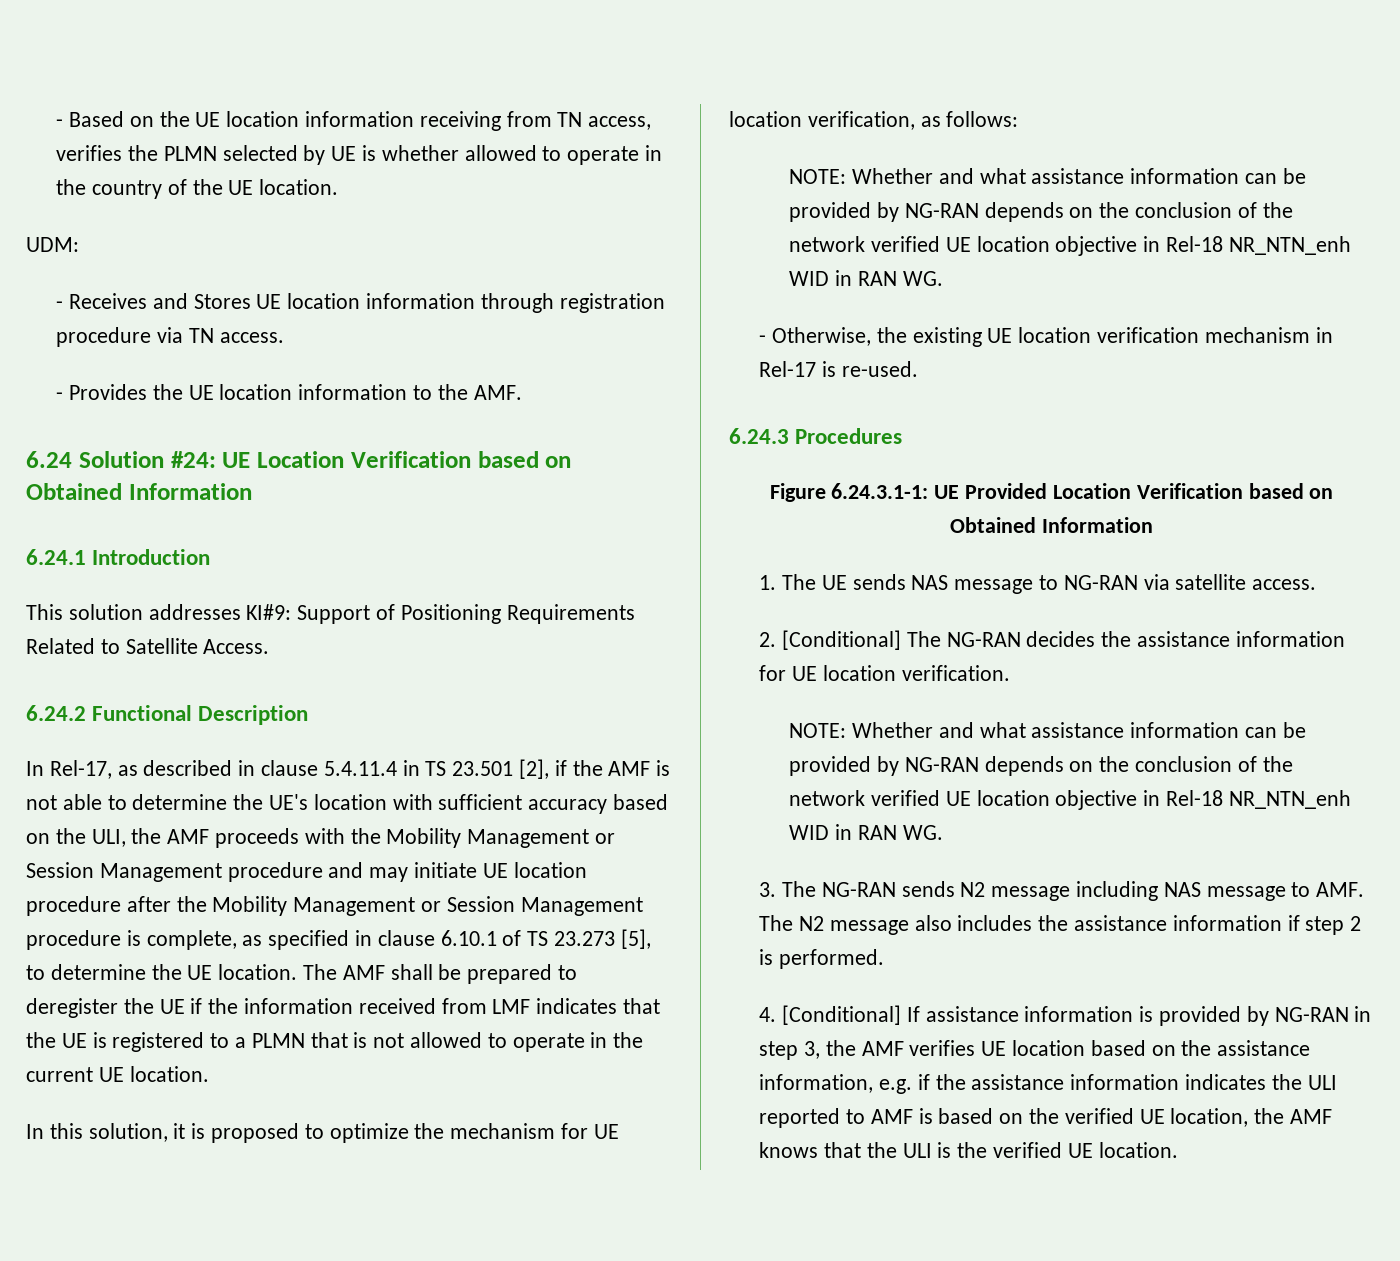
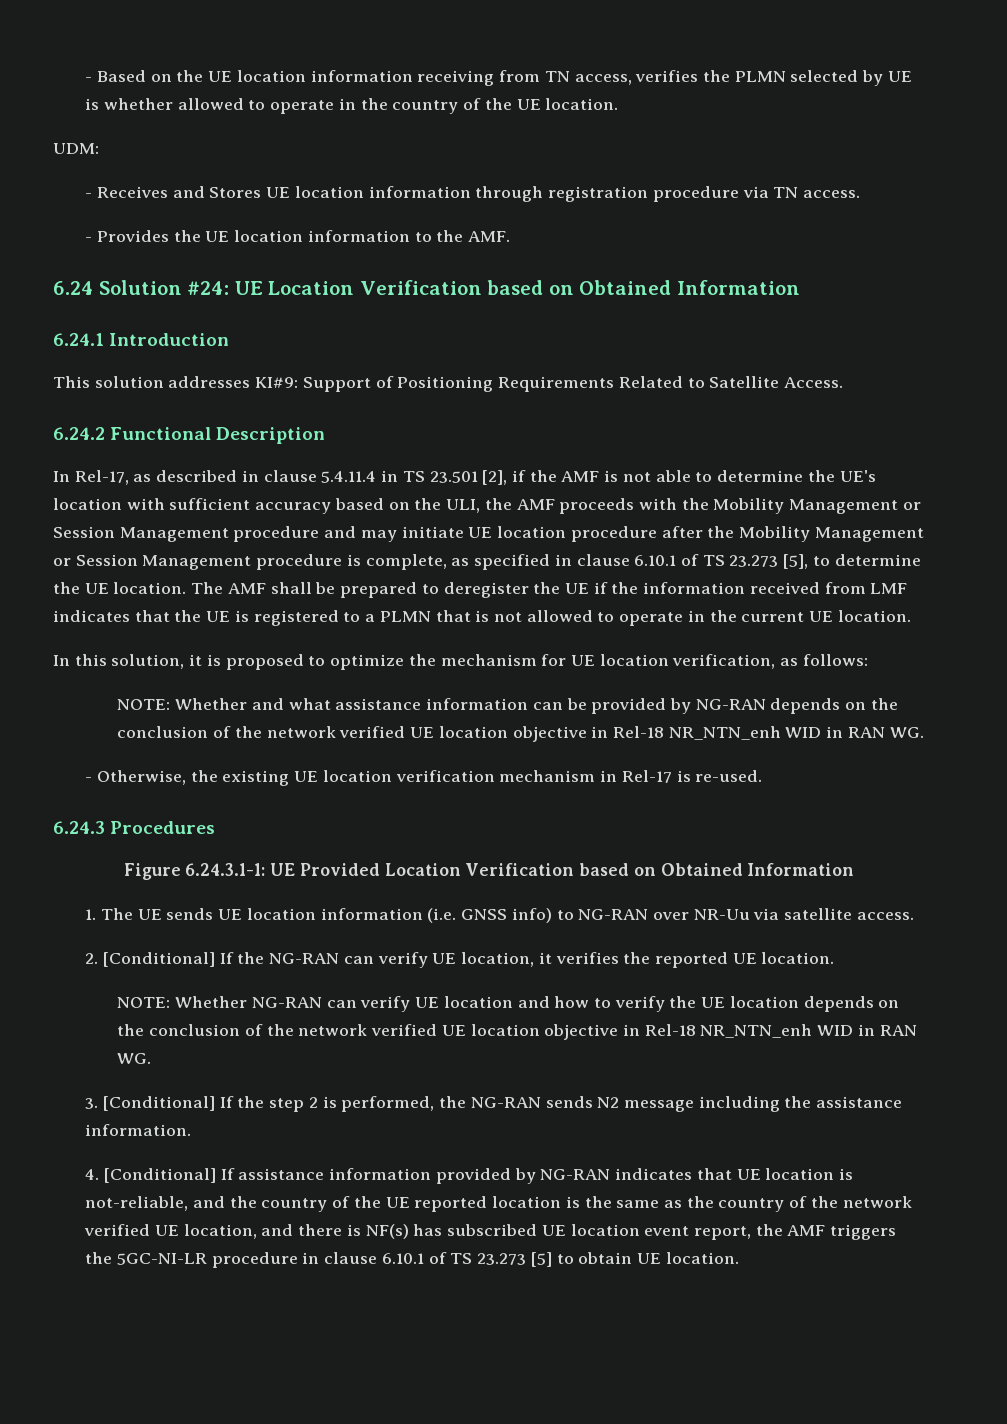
[911,575,1138,594] NAS message to NG-RAN -> [218,908,750,923] UE location information (i.e. GNSS info) to NG-RAN over NR-Uu
[906,631,1345,647] [759,665,1010,681] [789,722,1306,738] [789,756,979,776] The NG-RAN decides the assistance information for UE location verification. // NOTE: Whether and what assistance information can be provided by NG-RAN -> [219,952,835,968] [117,996,799,1012] If the NG-RAN can verify UE location, it verifies the reported UE location. // NOTE: Whether NG-RAN can verify UE location and how to verify the UE location
[781,881,816,897] The -> [102,1096,467,1112] [Conditional] If the step 2 is performed, the
[1163,882,1365,901] [759,915,1362,935] [759,949,884,969] NAS message to AMF. The N2 message also includes the assistance information if step 2 is performed. -> [784,1096,903,1108] [85,1124,192,1136] the assistance information.
[1139,1006,1372,1026] [759,1040,1311,1060] [759,1074,1337,1094] [759,1108,1332,1128] [759,1142,1062,1158] is provided by NG-RAN in step 3, the AMF verifies UE location based on the assistance information, e.g. if the assistance information indicates the ULI reported to AMF is based on the verified UE location, the AMF knows that the ULI is the verified -> [435,1168,853,1184] [85,1196,912,1212] [84,1224,897,1240] [85,1252,633,1268] provided by NG-RAN indicates that UE location is not-reliable, and the country of the UE reported location is the same as the country of the network verified UE location, and there is NF(s) has subscribed UE location event report, the AMF triggers the 5GC-NI-LR procedure in clause 6.10.1 of TS 23.273 [5] to obtain

